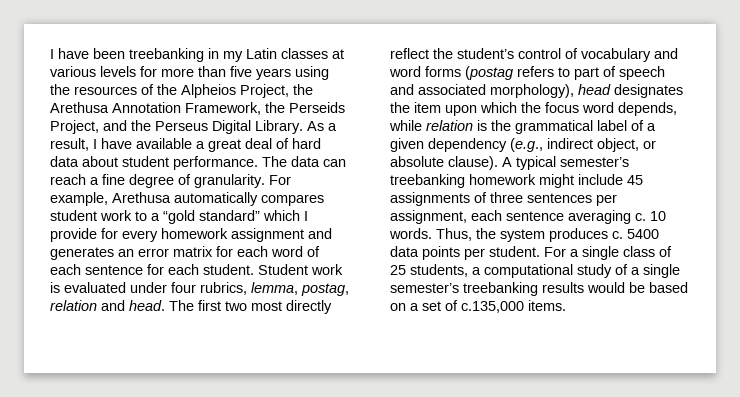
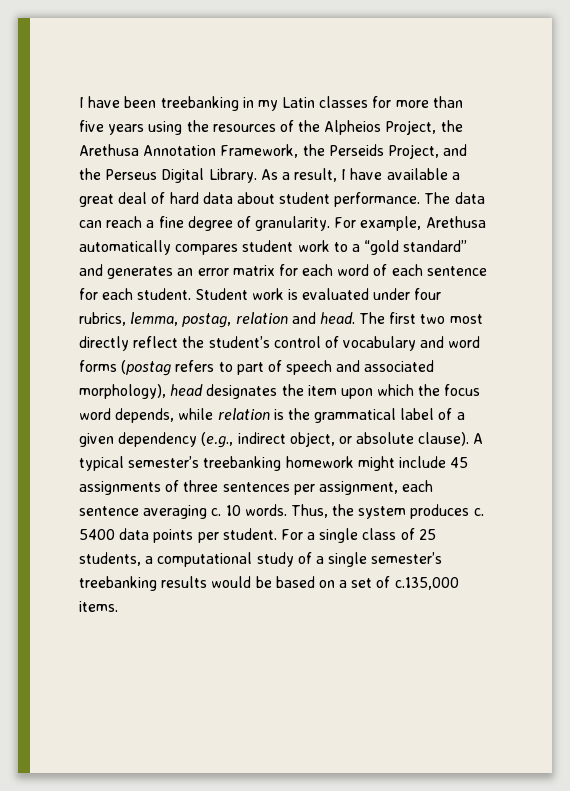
[332,49,344,59] [50,66,136,77] at various levels -> (369, 102) none
[263,210,308,221] [50,228,304,242] which I provide for every homework assignment -> (468, 246) none

